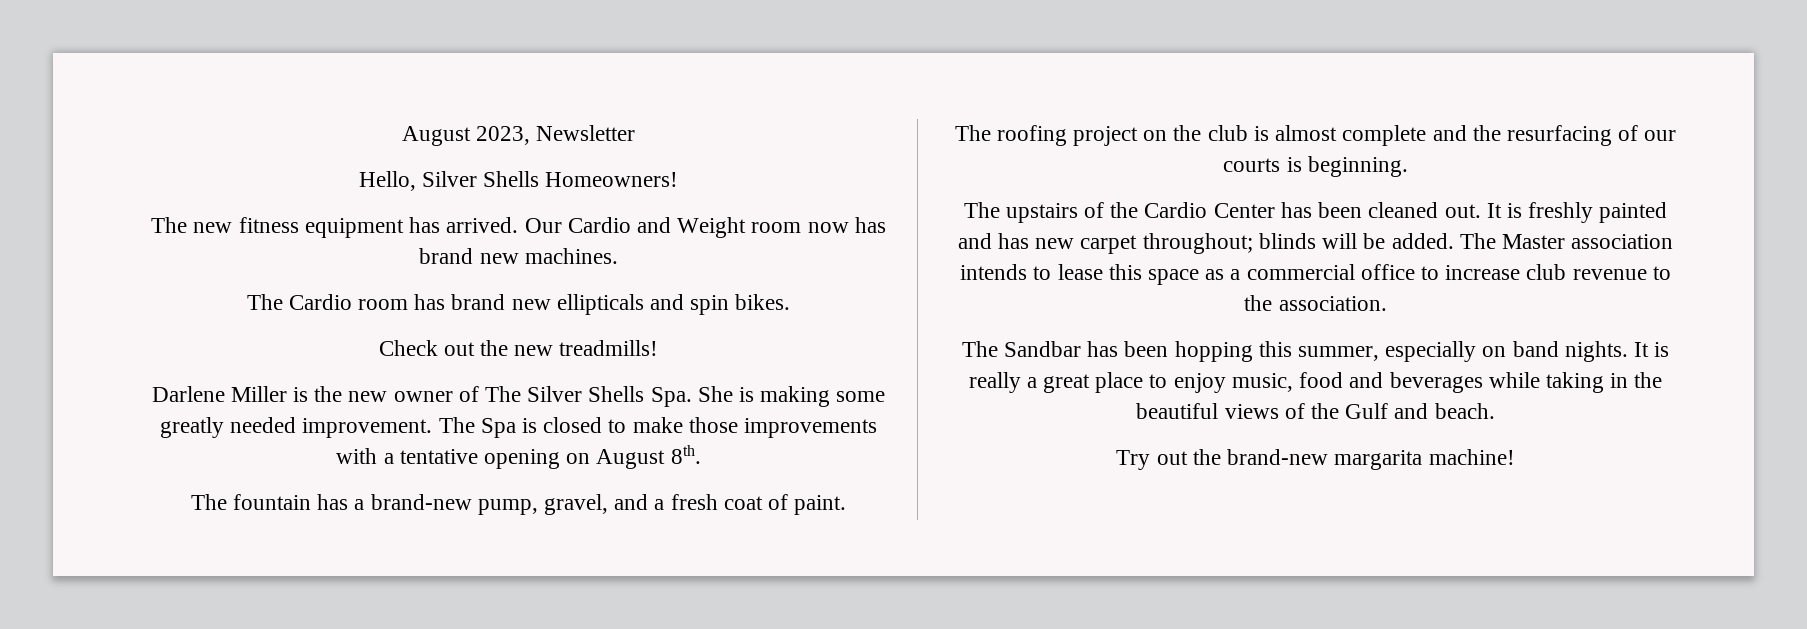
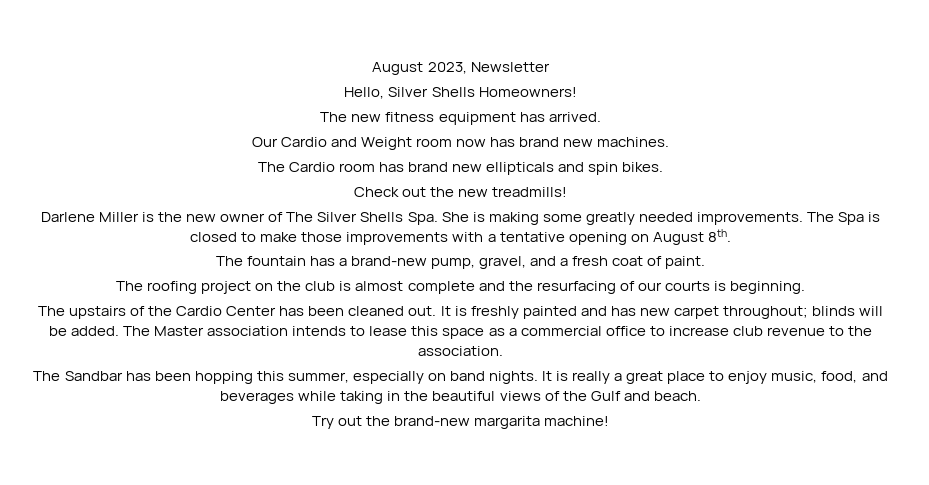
(519, 225) none -> (601, 117) //
[302,418,433,438] improvement. -> [696,212,803,225] improvements.
[1299,372,1344,388] food -> [821,371,858,383] food,

